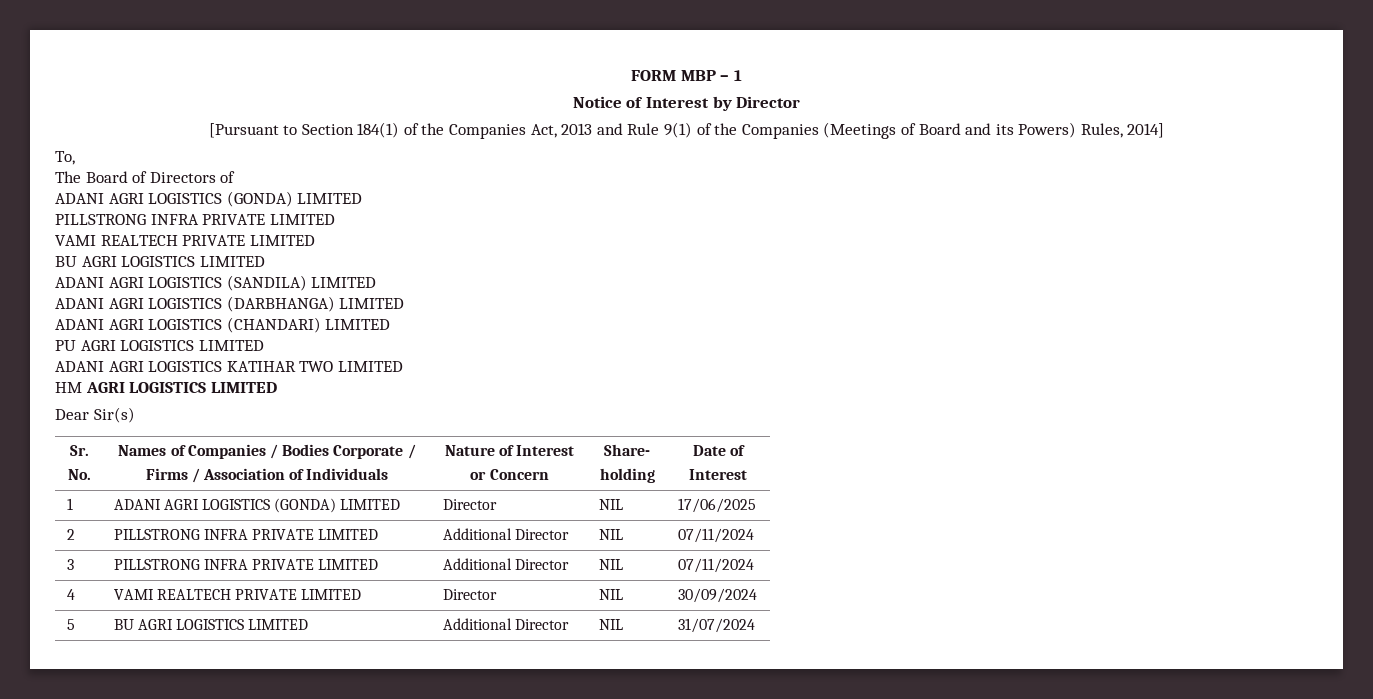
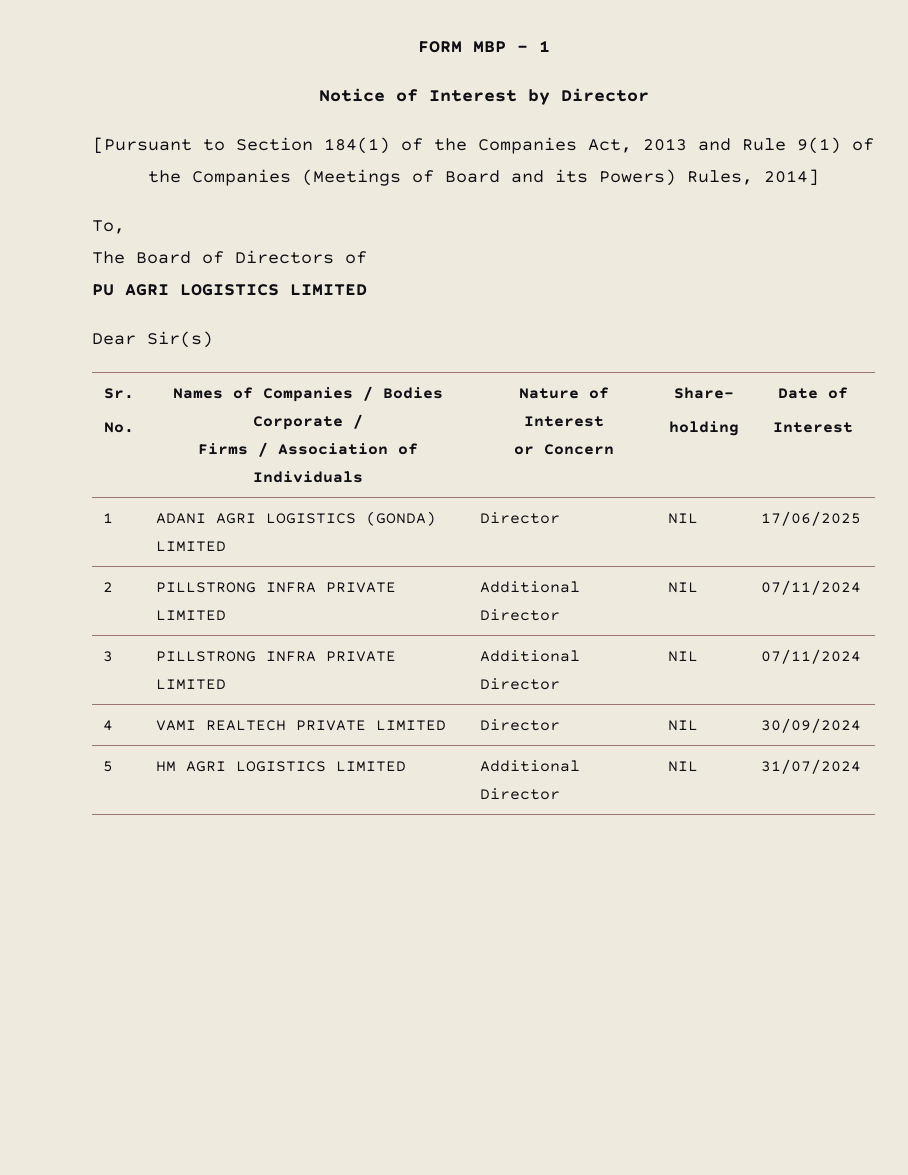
[55,191,363,207] [55,214,335,225] [55,235,315,246] [55,256,265,267] [55,275,377,291] [55,296,405,312] [55,317,391,333] [55,340,264,351] [55,361,403,372] [55,382,82,393] ADANI AGRI LOGISTICS (GONDA) LIMITED // PILLSTRONG INFRA PRIVATE LIMITED // VAMI REALTECH PRIVATE LIMITED // BU AGRI LOGISTICS LIMITED // ADANI AGRI LOGISTICS (SANDILA) LIMITED // ADANI AGRI LOGISTICS (DARBHANGA) LIMITED // ADANI AGRI LOGISTICS (CHANDARI) LIMITED // PU AGRI LOGISTICS LIMITED // ADANI AGRI LOGISTICS KATIHAR TWO LIMITED // HM -> [92,284,114,296] PU
[113,619,134,630] BU -> [156,761,177,772] HM

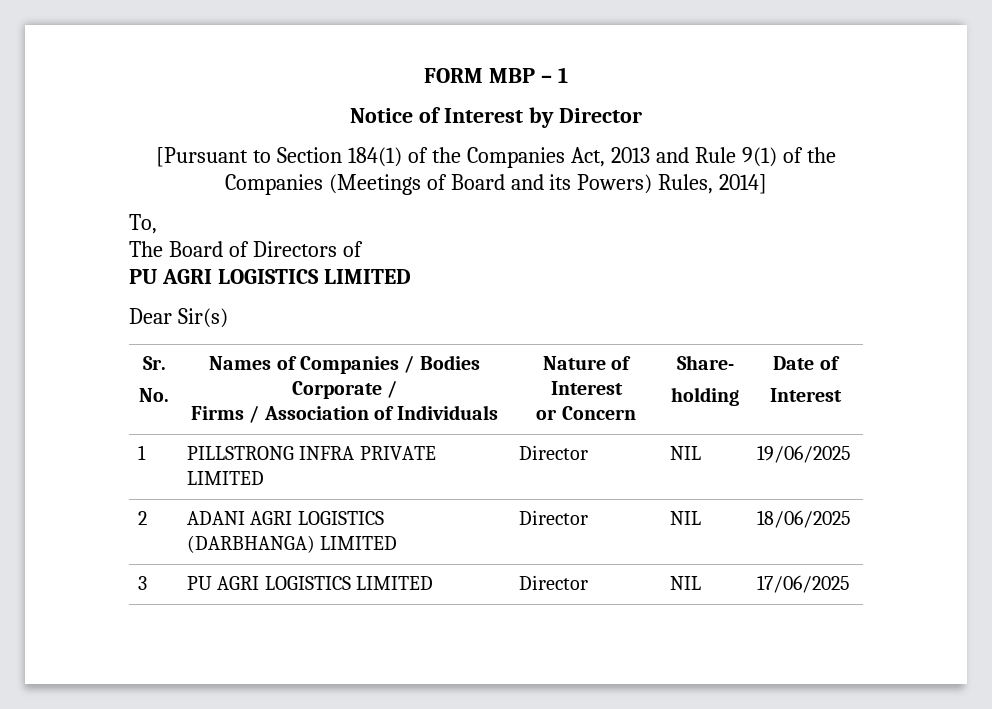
[156,511,437,526] [156,541,227,552] [480,512,561,524] [668,513,699,524] [761,511,862,526] [103,582,114,592] [156,582,397,593] [156,610,227,621] [480,581,581,593] [480,609,561,621] [668,582,699,593] [761,580,862,595] [103,651,114,662] [156,651,397,662] [156,679,227,690] [480,650,581,662] [480,678,561,690] [668,651,699,662] [761,649,862,664] [103,720,114,731] [156,720,447,731] [480,719,561,731] [668,720,699,731] [761,718,862,733] [103,761,114,772] [156,761,407,772] [480,760,581,772] [480,788,561,800] [668,761,699,772] [761,759,862,774] ADANI AGRI LOGISTICS (GONDA) LIMITED | Director | NIL | 17/06/2025 // 2 | PILLSTRONG INFRA PRIVATE LIMITED | Additional Director | NIL | 07/11/2024 // 3 | PILLSTRONG INFRA PRIVATE LIMITED | Additional Director | NIL | 07/11/2024 // 4 | VAMI REALTECH PRIVATE LIMITED | Director | NIL | 30/09/2024 // 5 | HM AGRI LOGISTICS LIMITED | Additional Director | NIL | 31/07/2024 -> [187,446,436,460] [187,471,265,485] [519,445,589,460] [670,446,702,460] [757,445,852,463] [138,511,148,525] [187,511,384,525] [187,535,398,553] [519,510,589,525] [670,511,702,525] [757,510,852,528] [138,576,148,590] [187,576,434,590] [519,575,589,590] [670,576,702,590] [757,575,851,593] PILLSTRONG INFRA PRIVATE LIMITED | Director | NIL | 19/06/2025 // 2 | ADANI AGRI LOGISTICS (DARBHANGA) LIMITED | Director | NIL | 18/06/2025 // 3 | PU AGRI LOGISTICS LIMITED | Director | NIL | 17/06/2025

